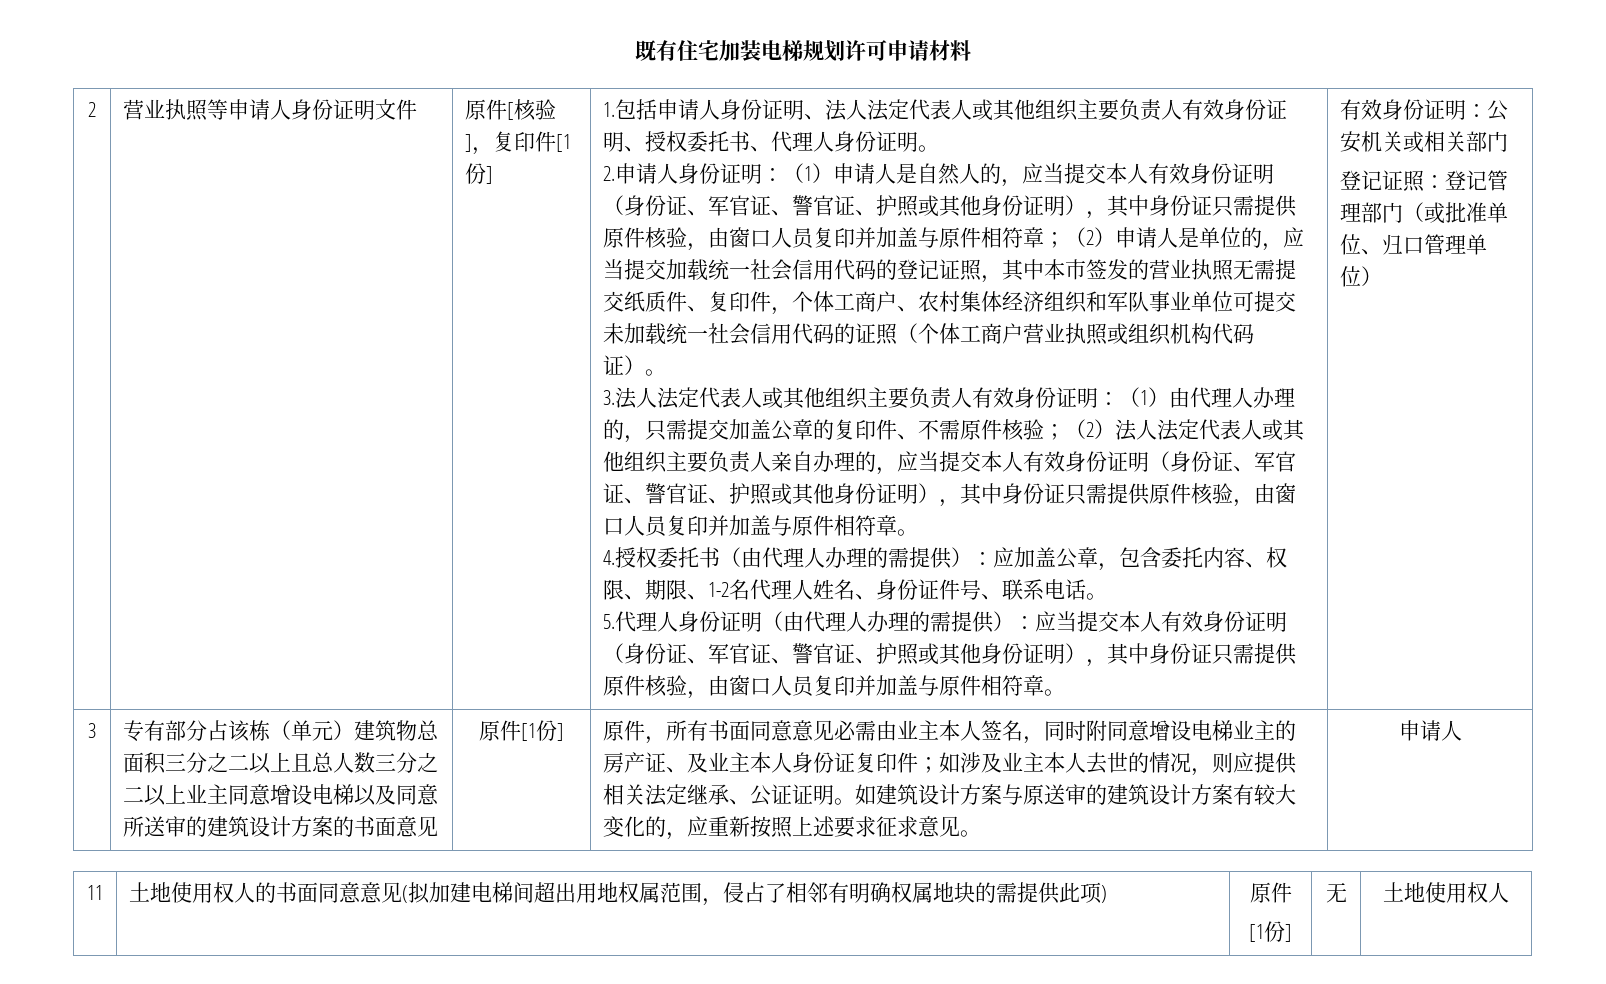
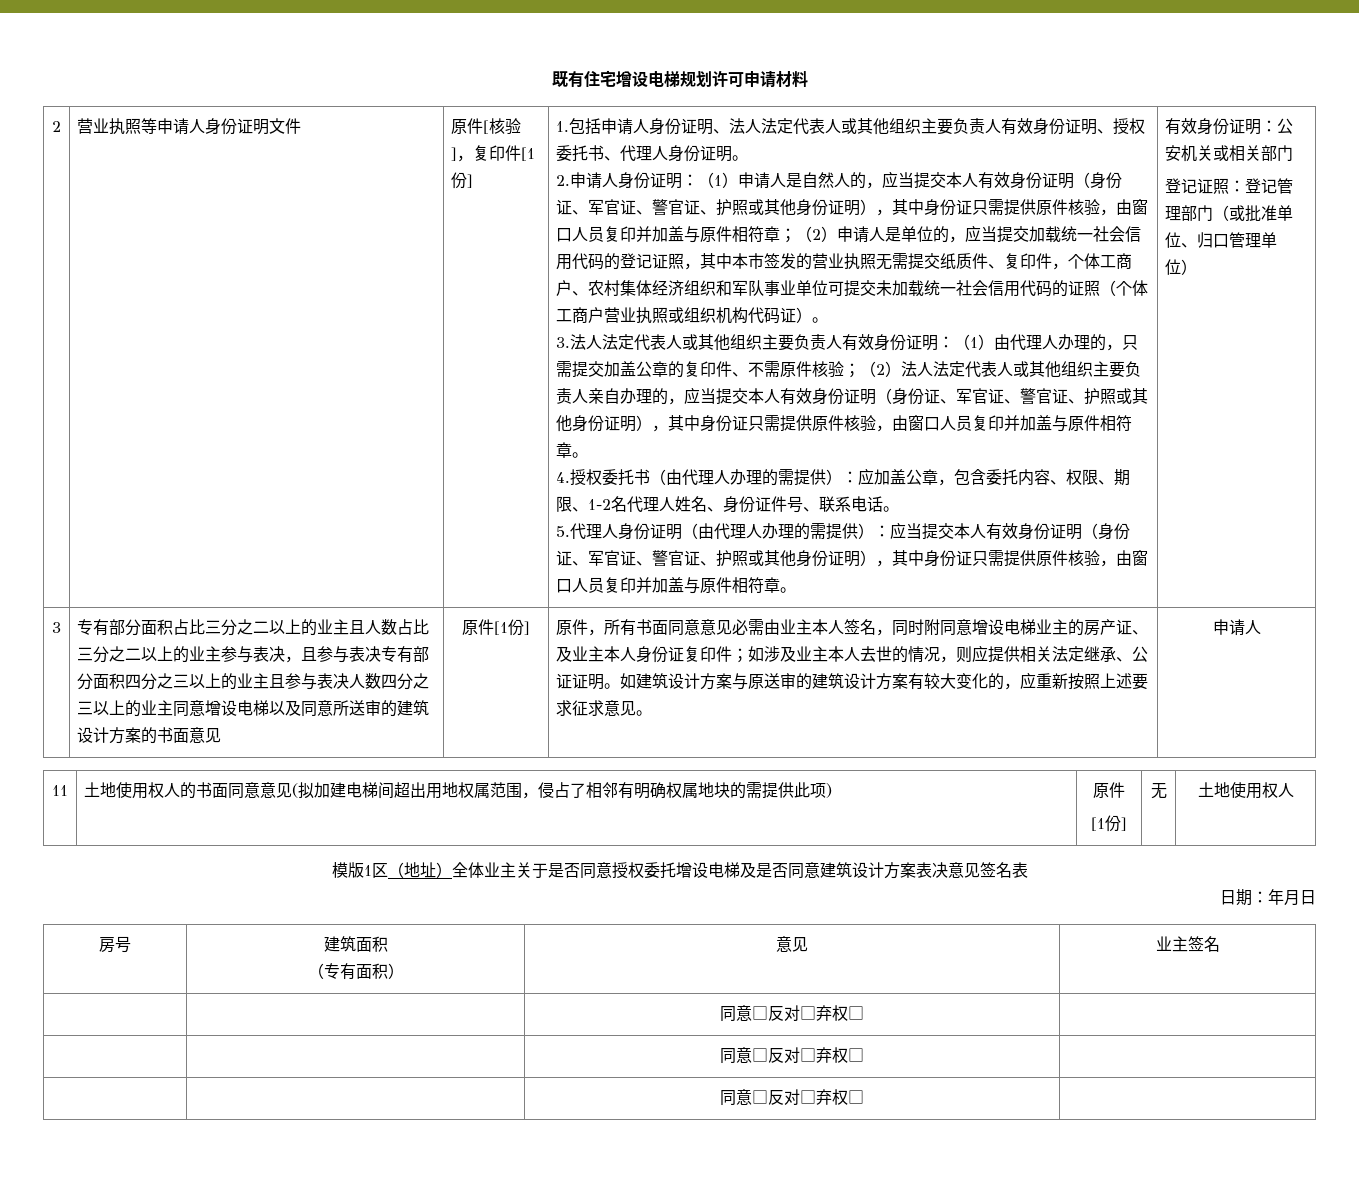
[719,40,761,61] 加装 -> [615,71,648,87] 增设
[207,720,440,742] [123,752,439,774] [123,784,187,806] 占该栋（单元）建筑物总面积三分之二以上且总人数三分之二以上 -> [141,619,430,636] [77,646,430,663] [77,673,430,690] [77,700,142,717] 面积占比三分之二以上的业主且人数占比三分之二以上的业主参与表决，且参与表决专有部分面积四分之三以上的业主且参与表决人数四分之三以上的
(1509, 892) none -> [331,862,1028,879] [1220,889,1316,906] [99,936,131,953] [323,936,388,952] [307,963,404,980] [776,936,808,952] [1155,936,1220,952] [720,1005,864,1022] [720,1047,864,1064] [720,1089,864,1106] // 模版1区（地址）全体业主关于是否同意授权委托增设电梯及是否同意建筑设计方案表决意见签名表 // 日期：年月日 // 房号 | 建筑面积 // （专有面积） | 意见 | 业主签名 // | | 同意□反对□弃权□ | // | | 同意□反对□弃权□ | // | | 同意□反对□弃权□ |

